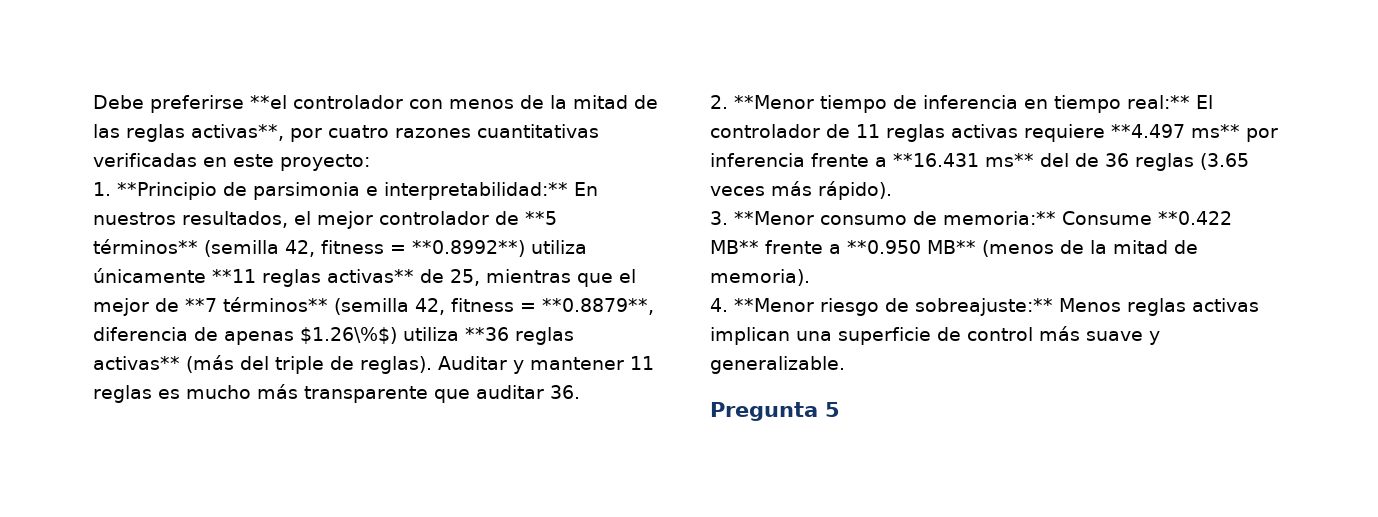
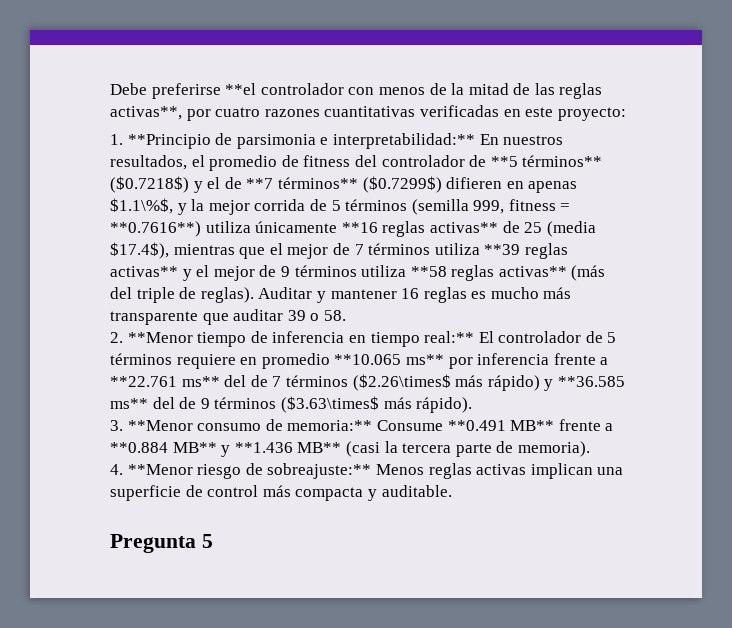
[317,211,557,229] [93,239,525,257] mejor controlador de **5 términos** (semilla 42, fitness = **0.8992**) -> [209,155,603,171] [110,176,578,193] [110,198,571,215] [110,221,201,237] promedio de fitness del controlador de **5 términos** ($0.7218$) y el de **7 términos** ($0.7299$) difieren en apenas $1.1\%$, y la mejor corrida de 5 términos (semilla 999, fitness = **0.7616**)
[212,269,256,283] **11 -> [341,222,378,233] **16
[450,269,480,286] 25, -> [524,221,596,237] [110,242,169,259] 25 (media $17.4$),
[185,297,654,315] [93,327,509,345] **7 términos** (semilla 42, fitness = **0.8879**, diferencia de apenas $1.26\%$) utiliza **36 -> [354,243,568,259] [110,265,447,281] 7 términos utiliza **39 reglas activas** y el mejor de 9 términos utiliza **58
[630,356,654,370] 11 -> [401,288,420,299] 16
[550,385,580,399] 36. -> [287,310,346,321] 39 o 58.
[856,124,1185,142] 11 reglas activas requiere **4.497 -> [607,332,617,343] [110,353,402,369] 5 términos requiere en promedio **10.065
[893,153,1249,171] [710,186,765,196] **16.431 ms** del de 36 reglas (3.65 veces -> [110,374,625,391] [110,396,379,413] **22.761 ms** del de 7 términos ($2.26\times$ más rápido) y **36.585 ms** del de 9 términos ($3.63\times$
[1158,211,1232,225] **0.422 -> [447,420,506,431] **0.491
[847,240,1168,257] **0.950 MB** (menos de la mitad -> [110,441,492,457] **0.884 MB** y **1.436 MB** (casi la tercera parte
[1086,331,1160,345] [710,356,845,374] suave y generalizable. -> [295,485,452,501] compacta y auditable.

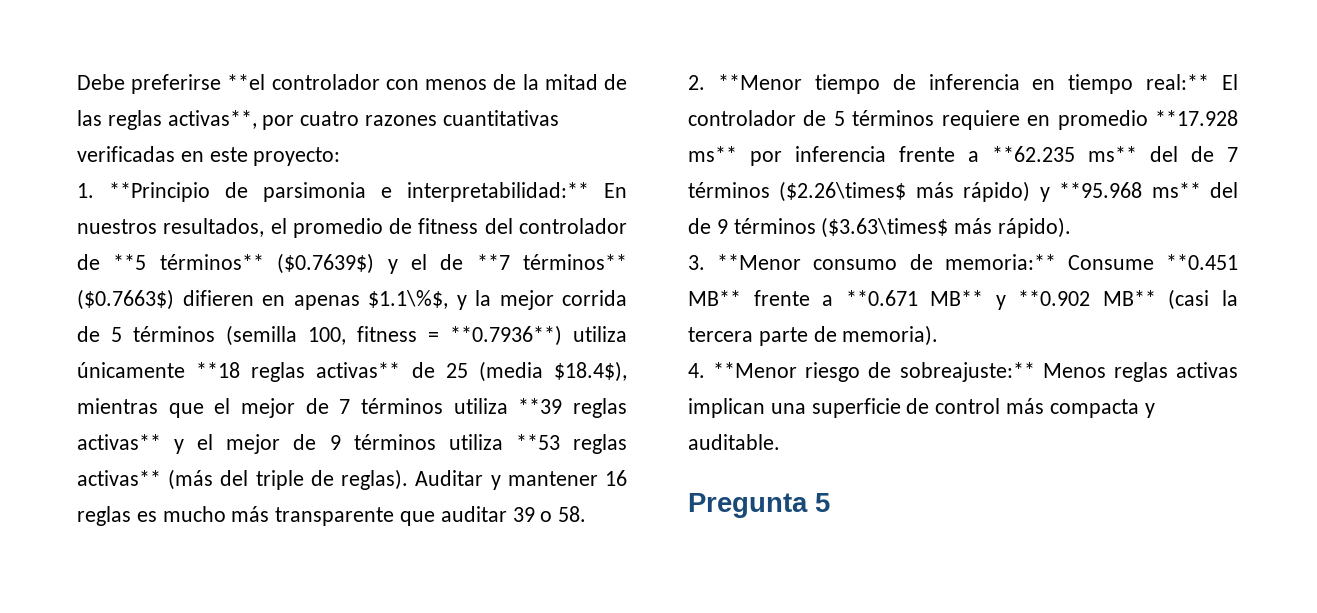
[110,176,189,193] ($0.7218$) -> [277,253,375,274] ($0.7639$)
[362,176,442,193] ($0.7299$) -> [77,289,174,310] ($0.7663$)
[473,200,505,214] 999, -> [308,327,346,345] 100,
[110,221,201,237] **0.7616**) -> [450,325,562,346] **0.7936**)
[341,222,378,233] **16 -> [196,362,241,378] **18
[110,242,169,259] $17.4$), -> [554,361,628,382] $18.4$),
[410,266,447,277] **58 -> [515,434,560,450] **53
[334,354,402,365] **10.065 -> [1155,110,1238,126] **17.928
[110,376,177,387] **22.761 -> [992,146,1075,162] **62.235
[557,376,625,387] **36.585 -> [1059,182,1143,198] **95.968
[447,420,506,431] **0.491 -> [1166,254,1238,270] **0.451
[110,442,168,453] **0.884 -> [845,290,918,306] **0.671
[234,442,293,453] **1.436 -> [1018,290,1091,306] **0.902

